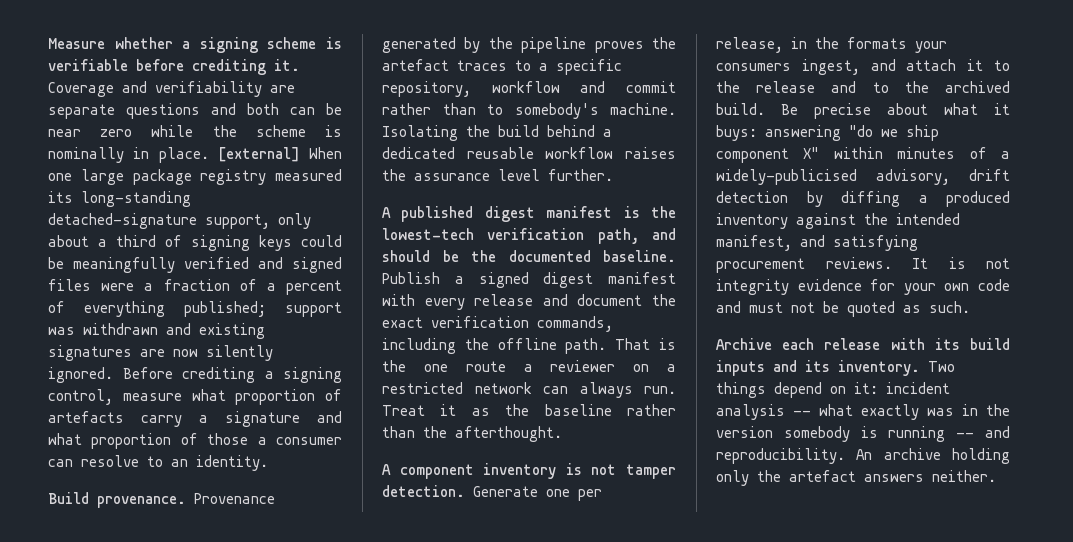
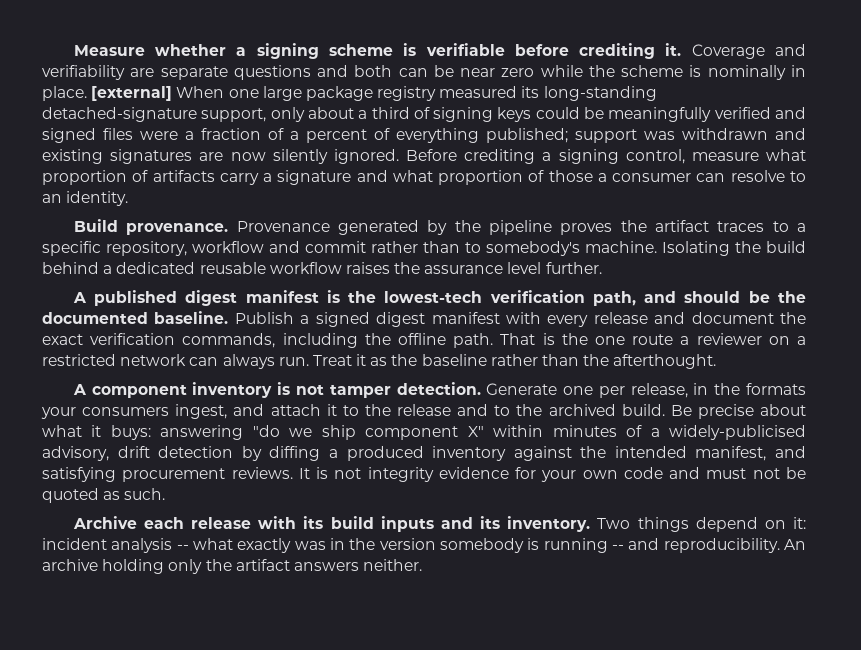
[48,411,124,423] artefacts -> [152,170,215,182] artifacts
[382,59,449,71] artefact -> [654,220,709,232] artifact
[789,470,856,482] artefact -> [235,559,290,571] artifact

